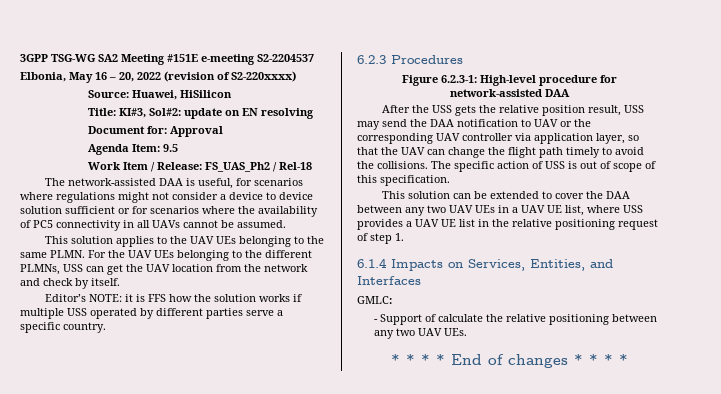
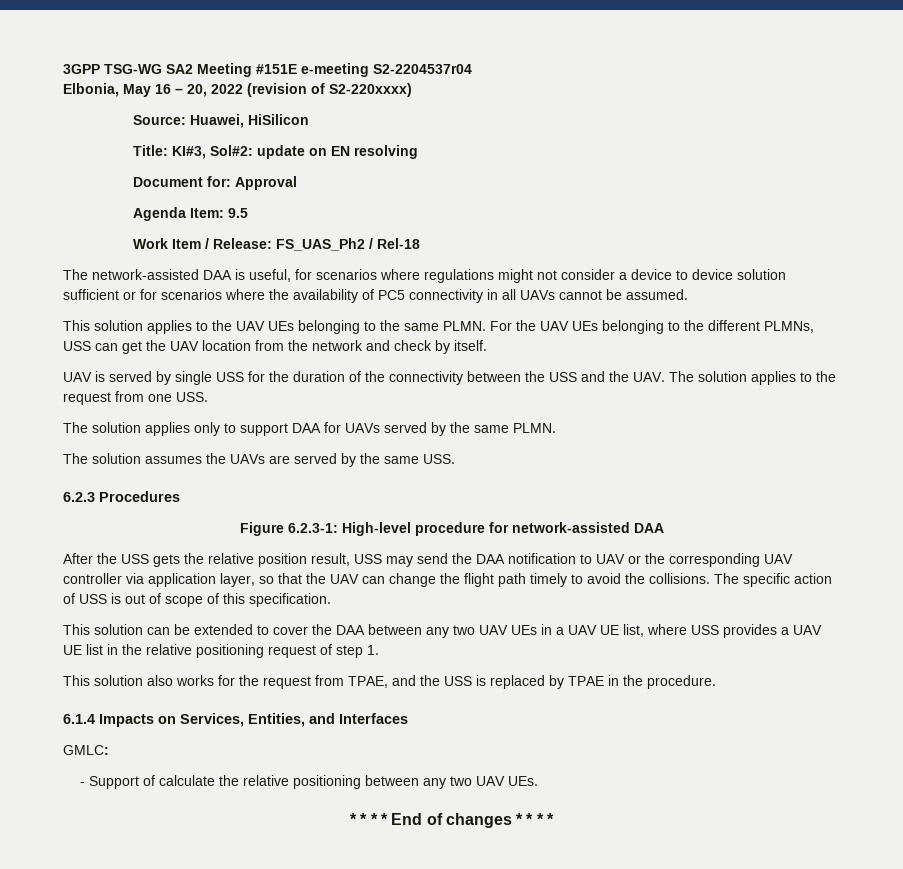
[257,54,314,62] S2-2204537 -> [373,64,472,74] S2-2204537r04
[44,294,302,302] [20,308,283,319] [20,322,106,333] Editor’s NOTE: it is FFS how the solution works if multiple USS operated by different parties serve a specific country. -> [63,371,836,385] [63,391,208,405] [63,422,556,436] [63,453,455,467] UAV is served by single USS for the duration of the connectivity between the USS and the UAV. The solution applies to the request from one USS. // The solution applies only to support DAA for UAVs served by the same PLMN. // The solution assumes the UAVs are served by the same USS.
(404, 237) none -> [63,675,716,689] // This solution also works for the request from TPAE, and the USS is replaced by TPAE in the procedure.

